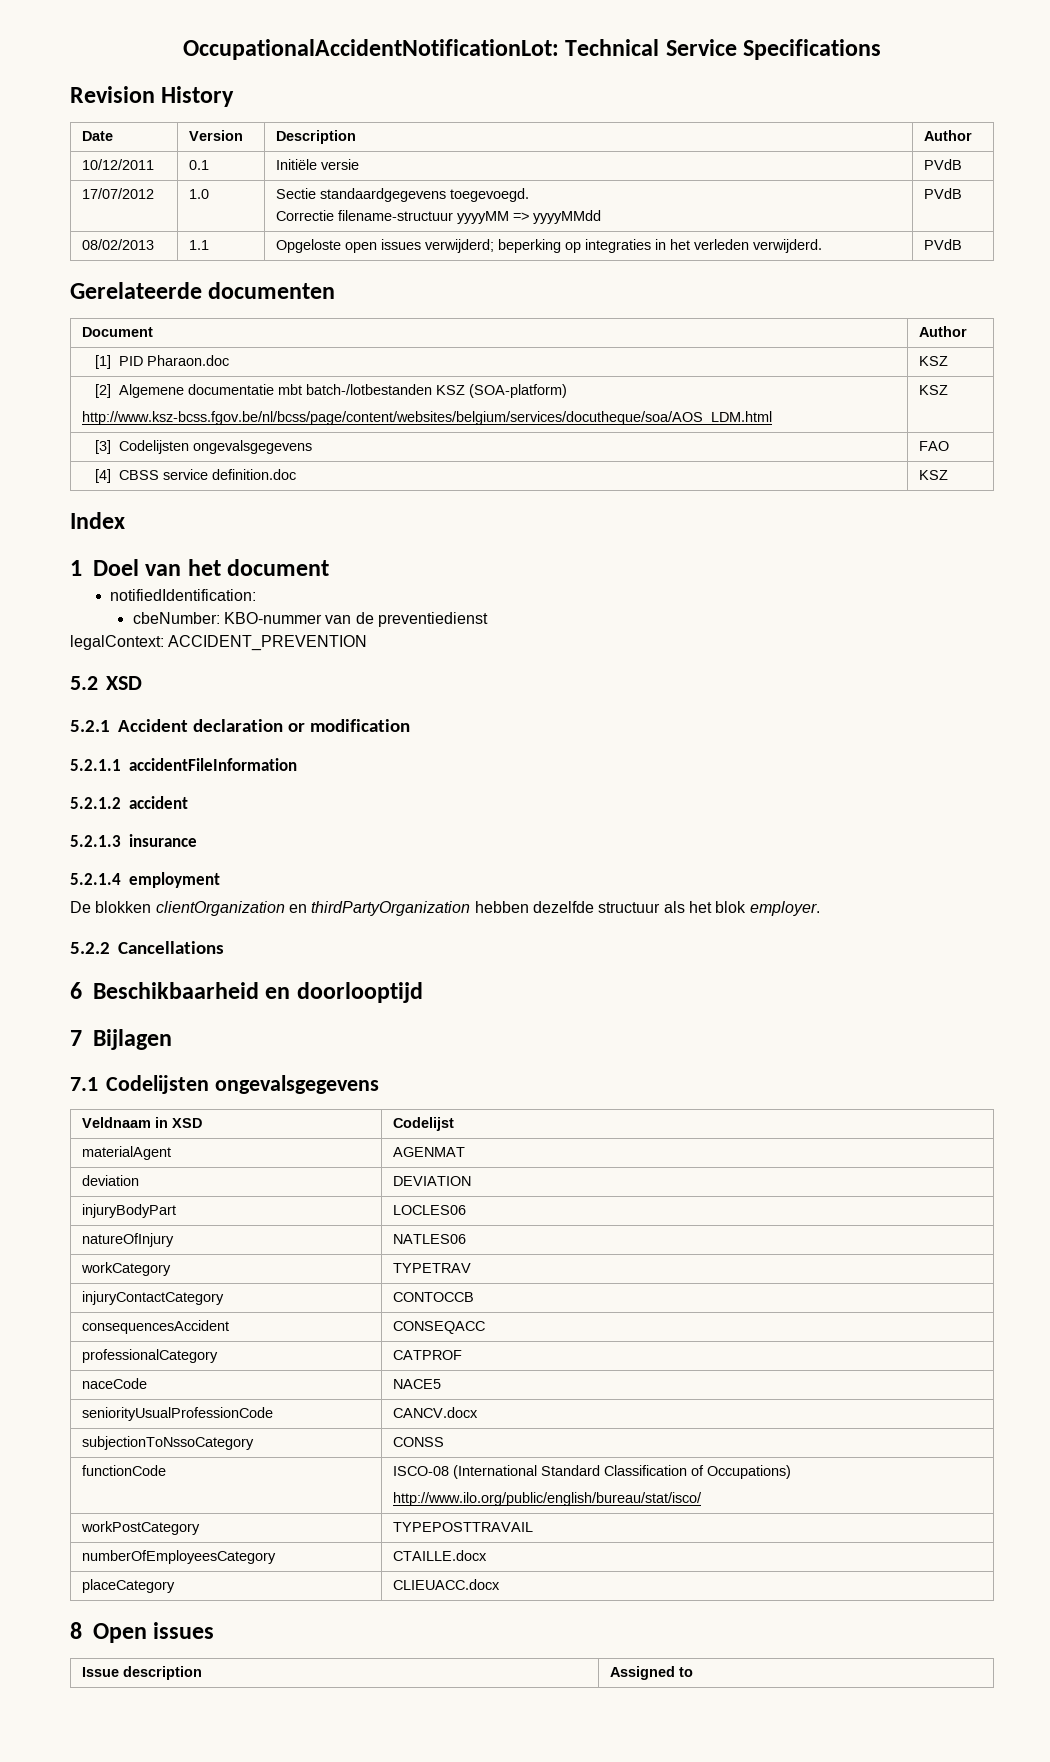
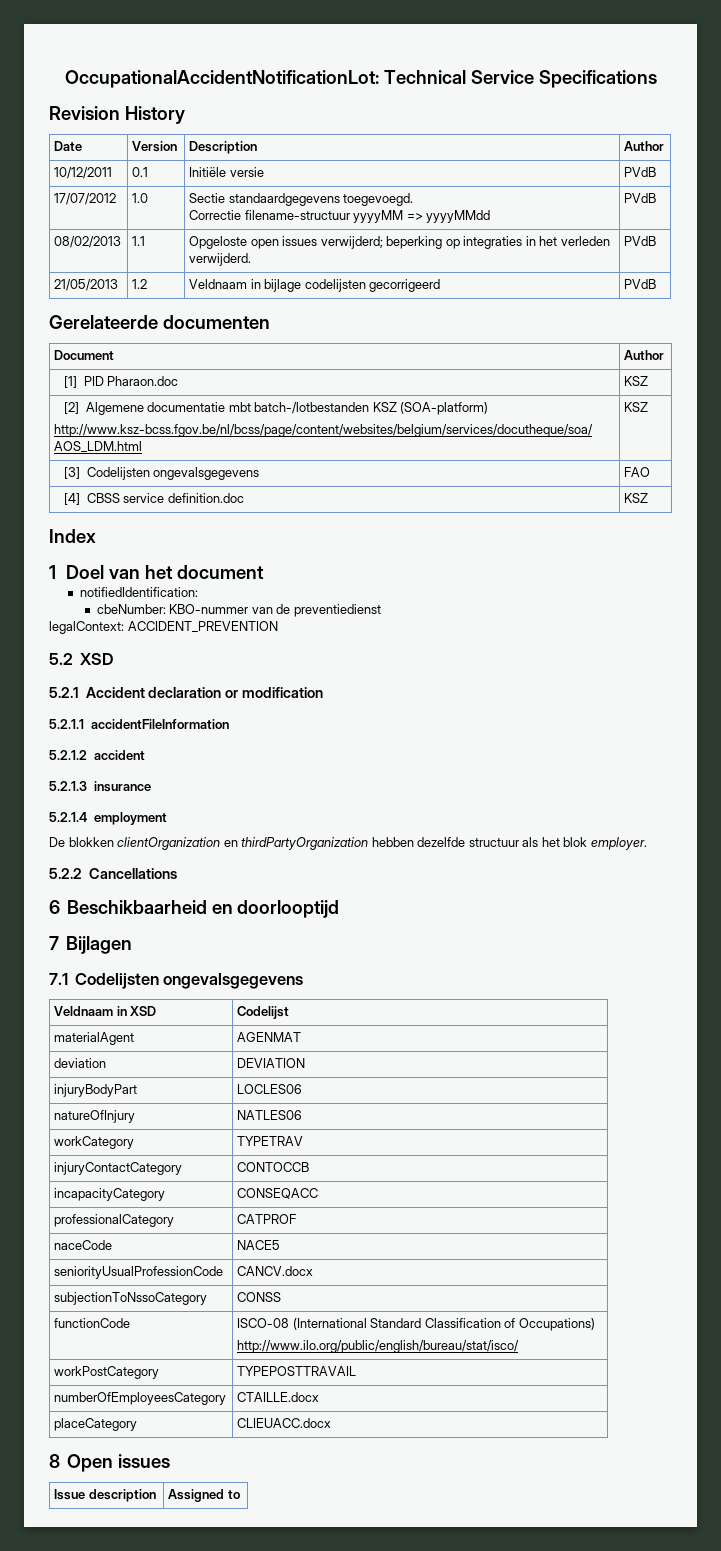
(962, 244) none -> [54,279,119,291] [132,279,148,289] [189,279,441,292] [624,279,657,289] // 21/05/2013 | 1.2 | Veldnaam in bijlage codelijsten gecorrigeerd | PVdB
[81,1320,229,1334] consequencesAccident -> [54,1188,166,1201] incapacityCategory

